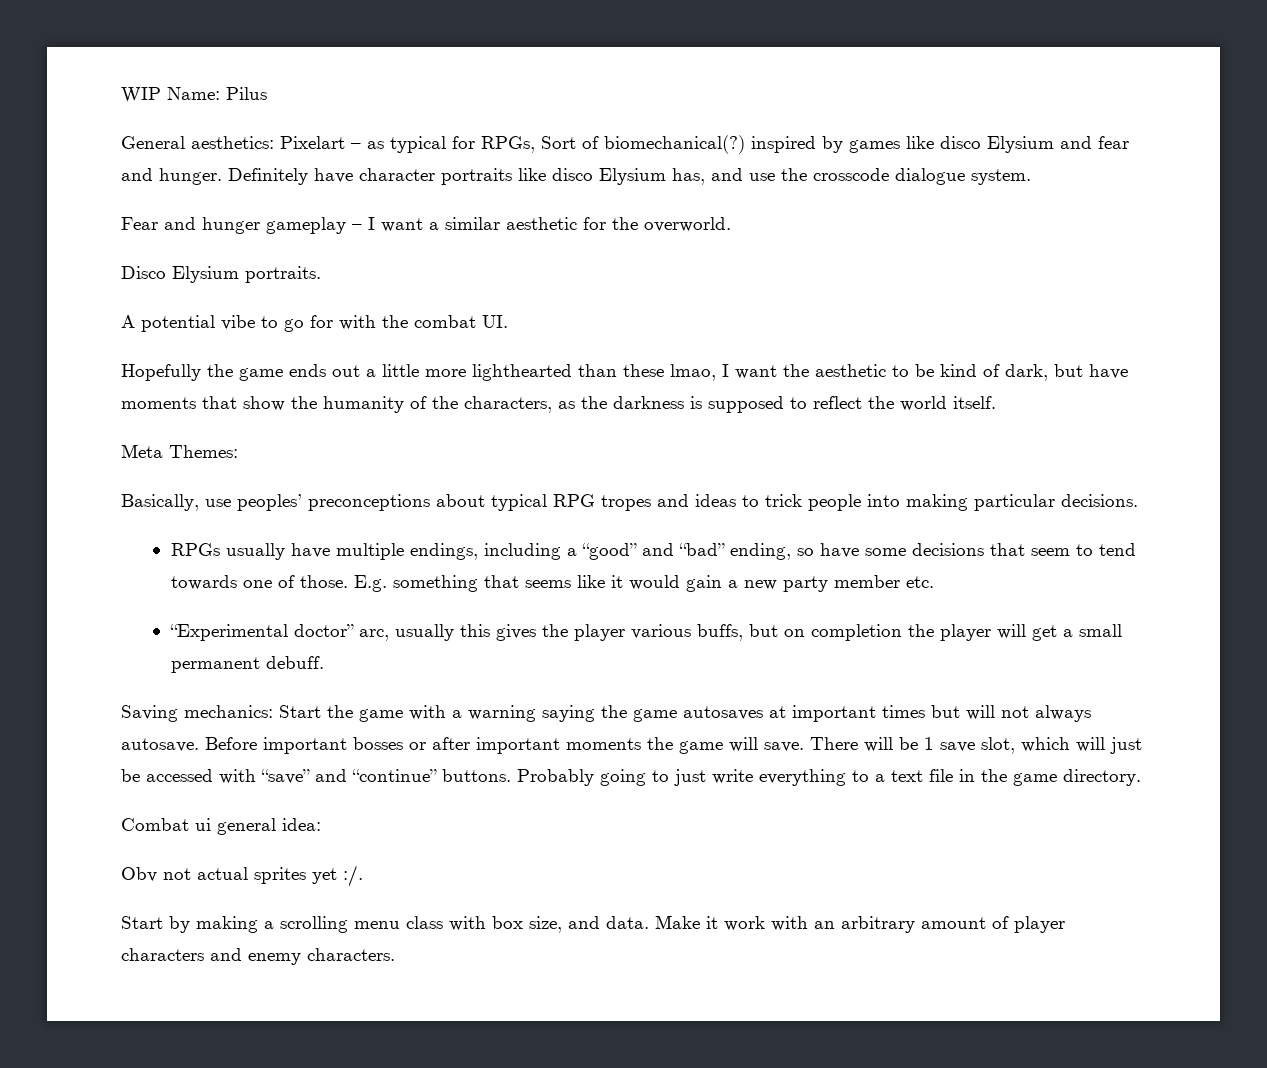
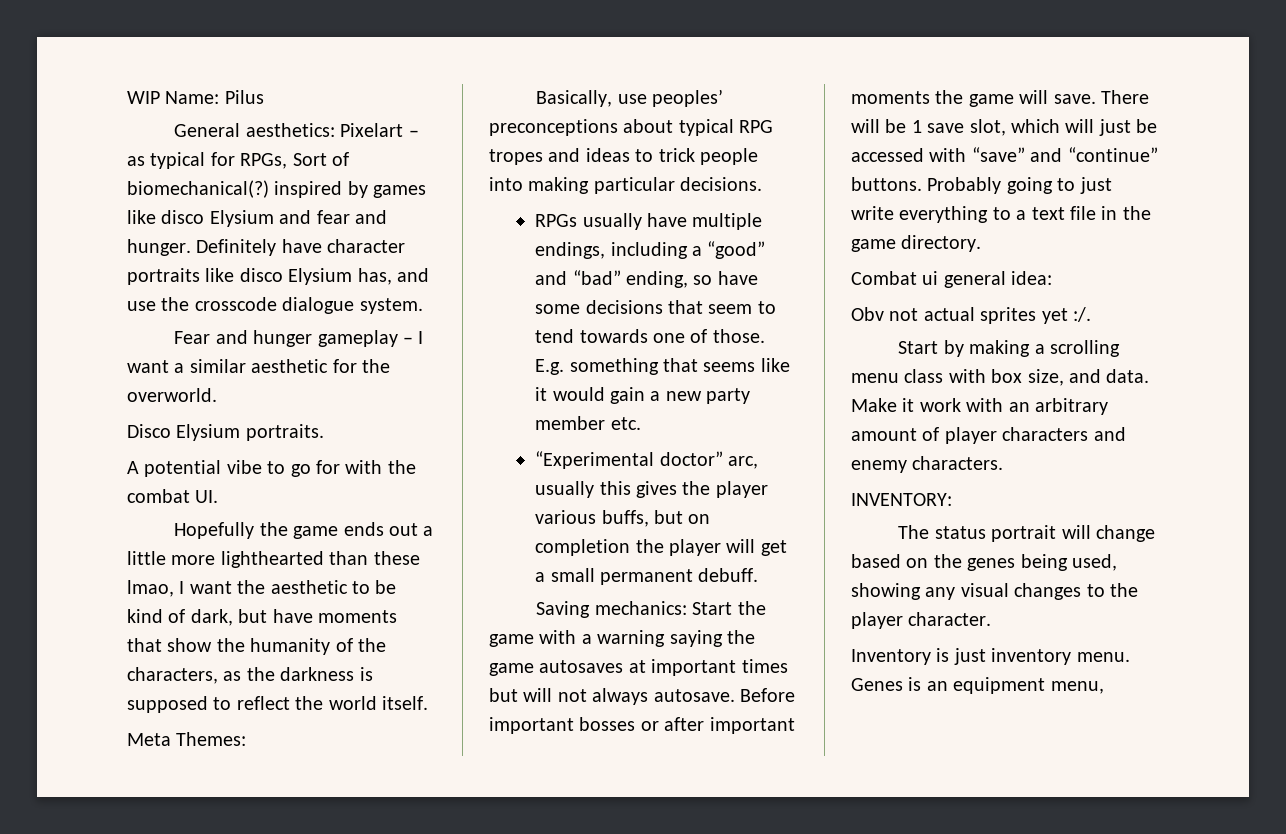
(395, 954) none -> [851,493,952,506] [898,525,1156,542] [851,554,1117,571] [851,583,1138,600] [851,612,992,629] [851,648,1130,665] [851,677,1104,694] // INVENTORY: // The status portrait will change based on the genes being used, showing any visual changes to the player character. // Inventory is just inventory menu. Genes is an equipment menu,

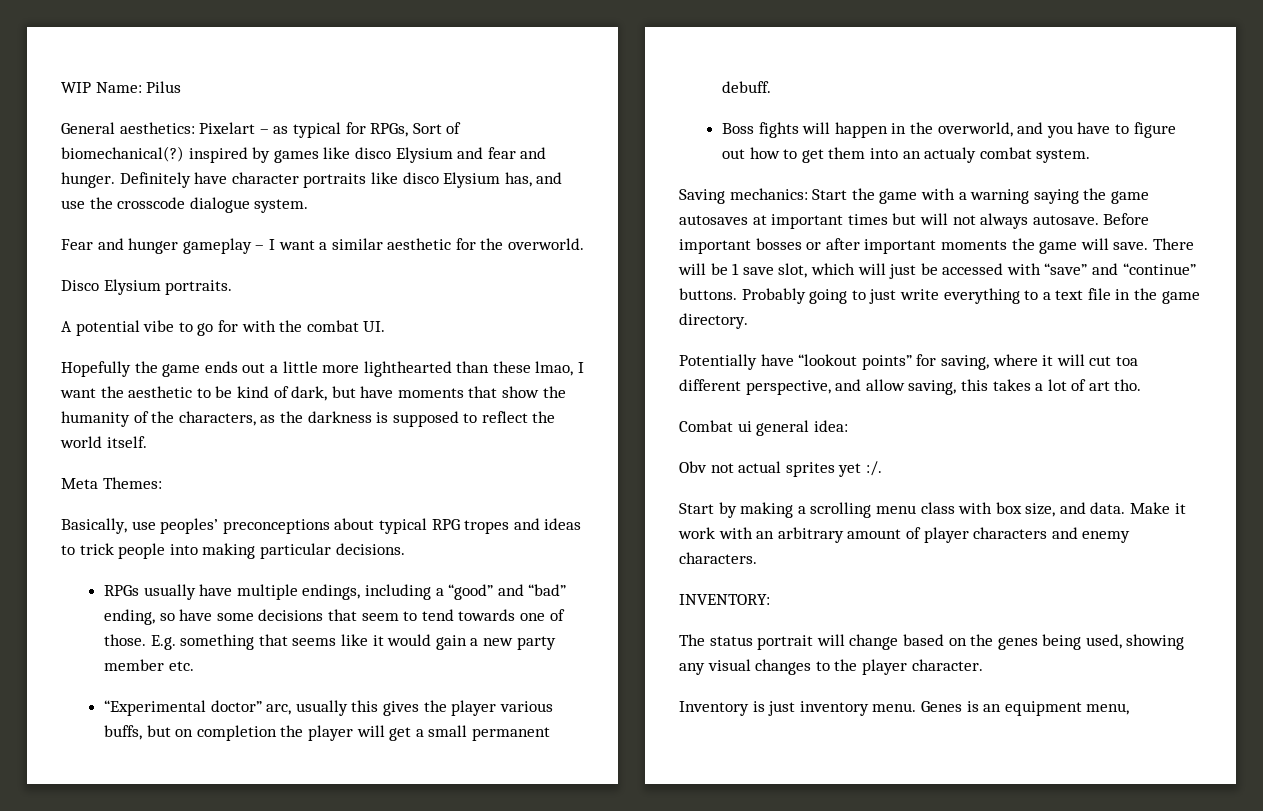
(759, 575) none -> [722,122,1176,138] [722,147,1091,163] // Boss fights will happen in the overworld, and you have to figure out how to get them into an actualy combat system.
(982, 243) none -> [679,354,1138,370] [679,379,1142,395] // Potentially have “lookout points” for saving, where it will cut toa different perspective, and allow saving, this takes a lot of art tho.

